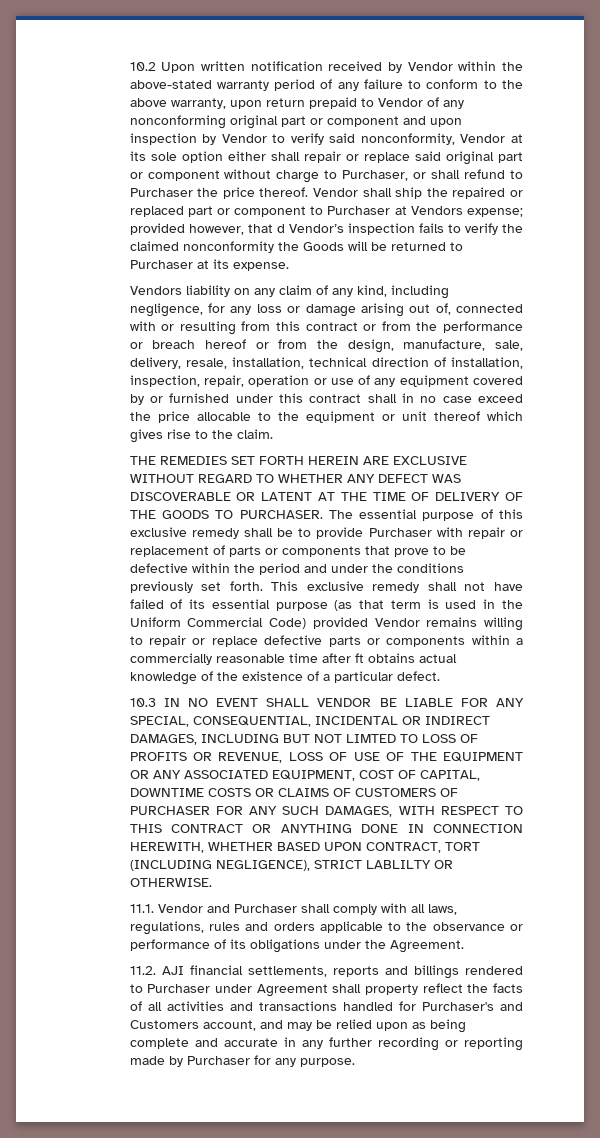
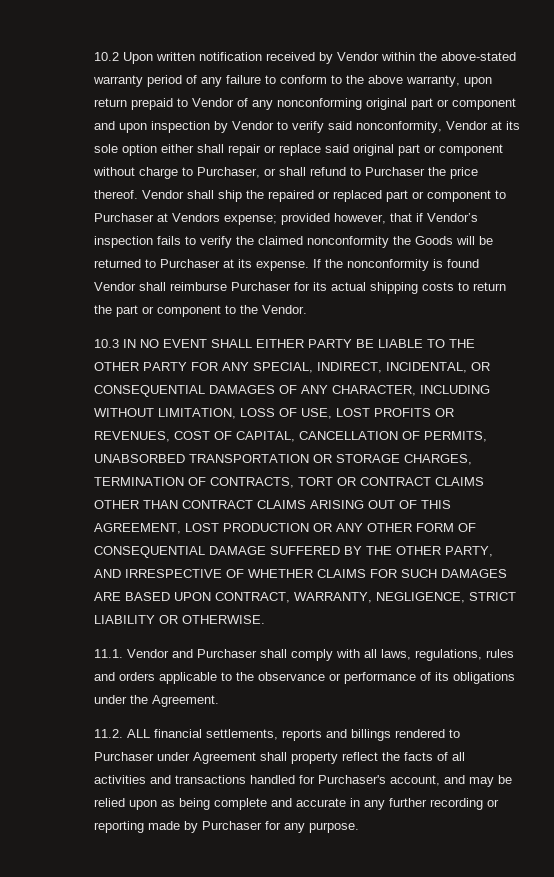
[276,224,285,233] d -> [415,213,423,222] if
[129,285,449,299] [129,303,523,317] [129,321,523,335] [129,339,523,353] [129,357,523,369] [129,375,524,387] [129,393,523,405] [129,411,523,423] [129,429,273,443] [129,456,467,465] [129,474,461,483] [129,492,524,501] [129,509,524,521] [129,527,524,539] [129,545,466,557] [129,563,464,575] [129,581,524,593] [129,599,524,611] [129,617,523,631] [129,635,523,647] [129,653,457,665] [129,671,440,685] // Vendors liability on any claim of any kind, including negligence, for any loss or damage arising out of, connected with or resulting from this contract or from the performance or breach hereof or from the design, manufacture, sale, delivery, resale, installation, technical direction of installation, inspection, repair, operation or use of any equipment covered by or furnished under this contract shall in no case exceed the price allocable to the equipment or unit thereof which gives rise to the claim. // THE REMEDIES SET FORTH HEREIN ARE EXCLUSIVE WITHOUT REGARD TO WHETHER ANY DEFECT WAS DISCOVERABLE OR LATENT AT THE TIME OF DELIVERY OF THE GOODS TO PURCHASER. The essential purpose of this exclusive remedy shall be to provide Purchaser with repair or replacement of parts or components that prove to be defective within the period and under the conditions previously set forth. This exclusive remedy shall not have failed of its essential purpose (as that term is used in the Uniform Commercial Code) provided Vendor remains willing to repair or replace defective parts or components within a commercially reasonable time after ft obtains actual knowledge of the existence of a particular defect. -> [312,259,479,271] [93,282,506,294] [93,305,307,317] If the nonconformity is found Vendor shall reimburse Purchaser for its actual shipping costs to return the part or component to the Vendor.
[317,698,525,707] [129,716,490,727] [129,734,478,745] [129,752,524,763] [129,770,480,781] [129,788,458,797] [129,806,523,817] [129,824,523,833] [129,842,480,853] [129,860,431,871] VENDOR BE LIABLE FOR ANY SPECIAL, CONSEQUENTIAL, INCIDENTAL OR INDIRECT DAMAGES, INCLUDING BUT NOT LIMTED TO LOSS OF PROFITS OR REVENUE, LOSS OF USE OF THE EQUIPMENT OR ANY ASSOCIATED EQUIPMENT, COST OF CAPITAL, DOWNTIME COSTS OR CLAIMS OF CUSTOMERS OF PURCHASER FOR ANY SUCH DAMAGES, WITH RESPECT TO THIS CONTRACT OR ANYTHING DONE IN CONNECTION HEREWITH, WHETHER BASED UPON CONTRACT, TORT (INCLUDING NEGLIGENCE), STRICT LABLILTY -> [255,339,475,348] [93,362,490,373] [93,385,490,397] [93,408,454,419] [93,431,487,442] [93,454,472,465] [93,477,484,488] [93,500,451,509] [93,523,476,534] [93,546,493,558] [93,569,507,578] [93,592,516,603] [93,615,155,624] EITHER PARTY BE LIABLE TO THE OTHER PARTY FOR ANY SPECIAL, INDIRECT, INCIDENTAL, OR CONSEQUENTIAL DAMAGES OF ANY CHARACTER, INCLUDING WITHOUT LIMITATION, LOSS OF USE, LOST PROFITS OR REVENUES, COST OF CAPITAL, CANCELLATION OF PERMITS, UNABSORBED TRANSPORTATION OR STORAGE CHARGES, TERMINATION OF CONTRACTS, TORT OR CONTRACT CLAIMS OTHER THAN CONTRACT CLAIMS ARISING OUT OF THIS AGREEMENT, LOST PRODUCTION OR ANY OTHER FORM OF CONSEQUENTIAL DAMAGE SUFFERED BY THE OTHER PARTY, AND IRRESPECTIVE OF WHETHER CLAIMS FOR SUCH DAMAGES ARE BASED UPON CONTRACT, WARRANTY, NEGLIGENCE, STRICT LIABILITY
[161,966,184,975] AJI -> [126,729,150,738] ALL
[500,1002,523,1011] [129,1020,199,1029] and Customers -> (386, 779) none

